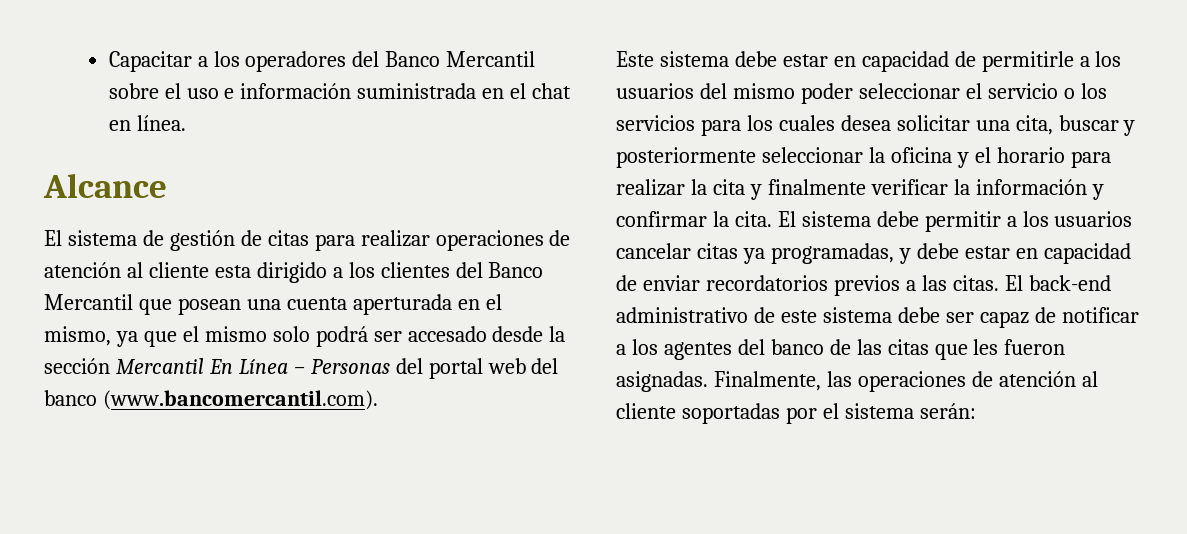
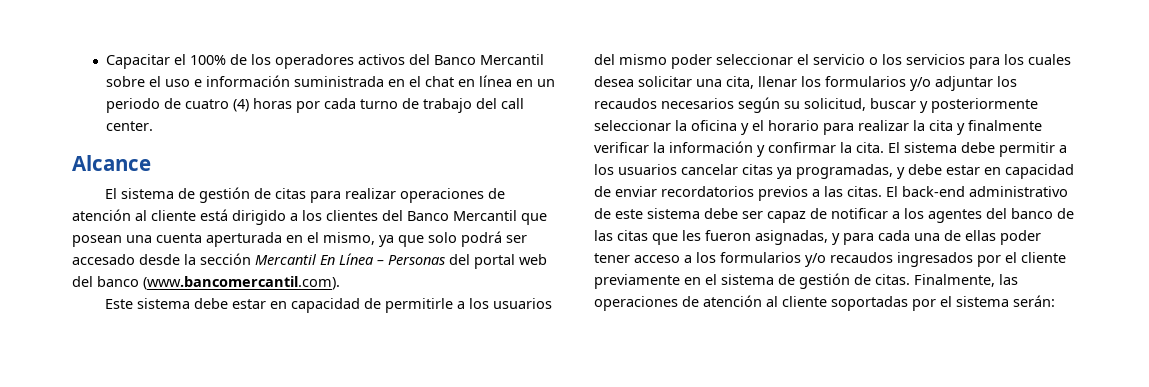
[197,56,208,67] a -> [173,54,247,65] el 100% de
(347, 61) none -> [357,54,405,65] activos
[136,115,186,131] línea. -> [478,75,555,87] [105,98,524,113] [105,121,153,131] línea en un periodo de cuatro (4) horas por cada turno de trabajo del call center.
[214,265,251,278] esta -> [200,209,228,221] está
[182,326,267,342] el mismo -> (424, 241) none
(1053, 125) none -> [758,76,1017,91] [594,97,866,113] llenar los formularios y/o adjuntar los recaudos necesarios según su solicitud,
[616,371,708,392] asignadas. -> [755,230,1041,245] [594,252,1066,267] [594,273,910,289] asignadas, y para cada una de ellas poder tener acceso a los formularios y/o recaudos ingresados por el cliente previamente en el sistema de gestión de citas.

